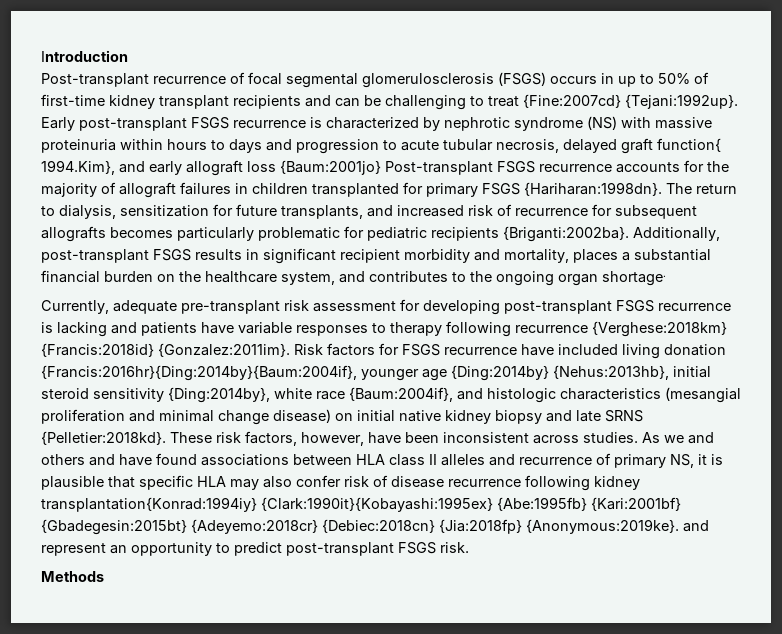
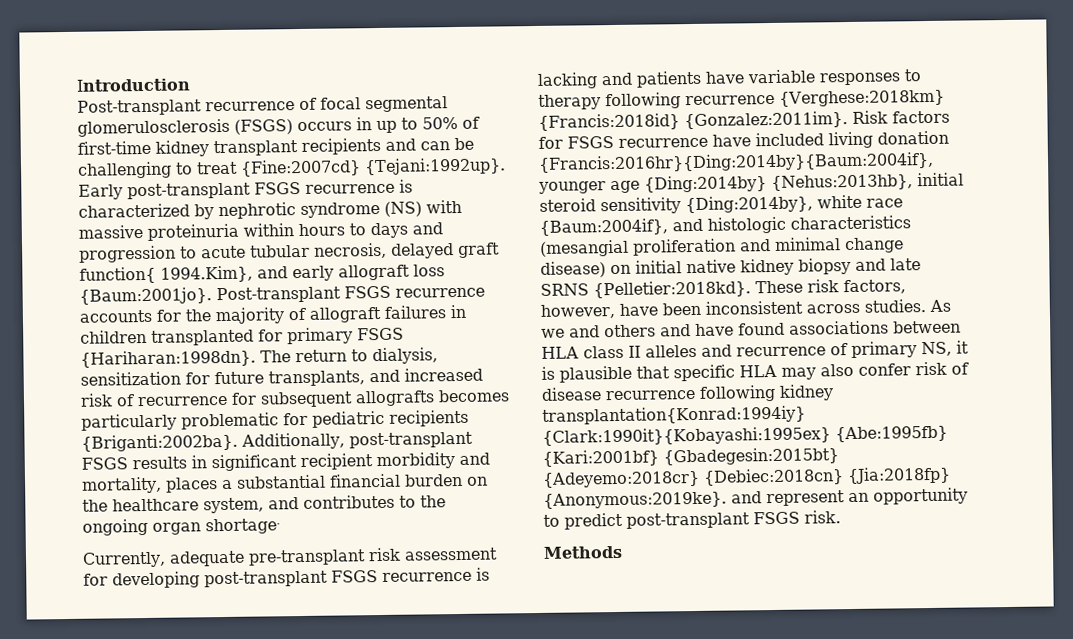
[280,160,381,175] {Baum:2001jo} -> [79,287,212,305] {Baum:2001jo}.

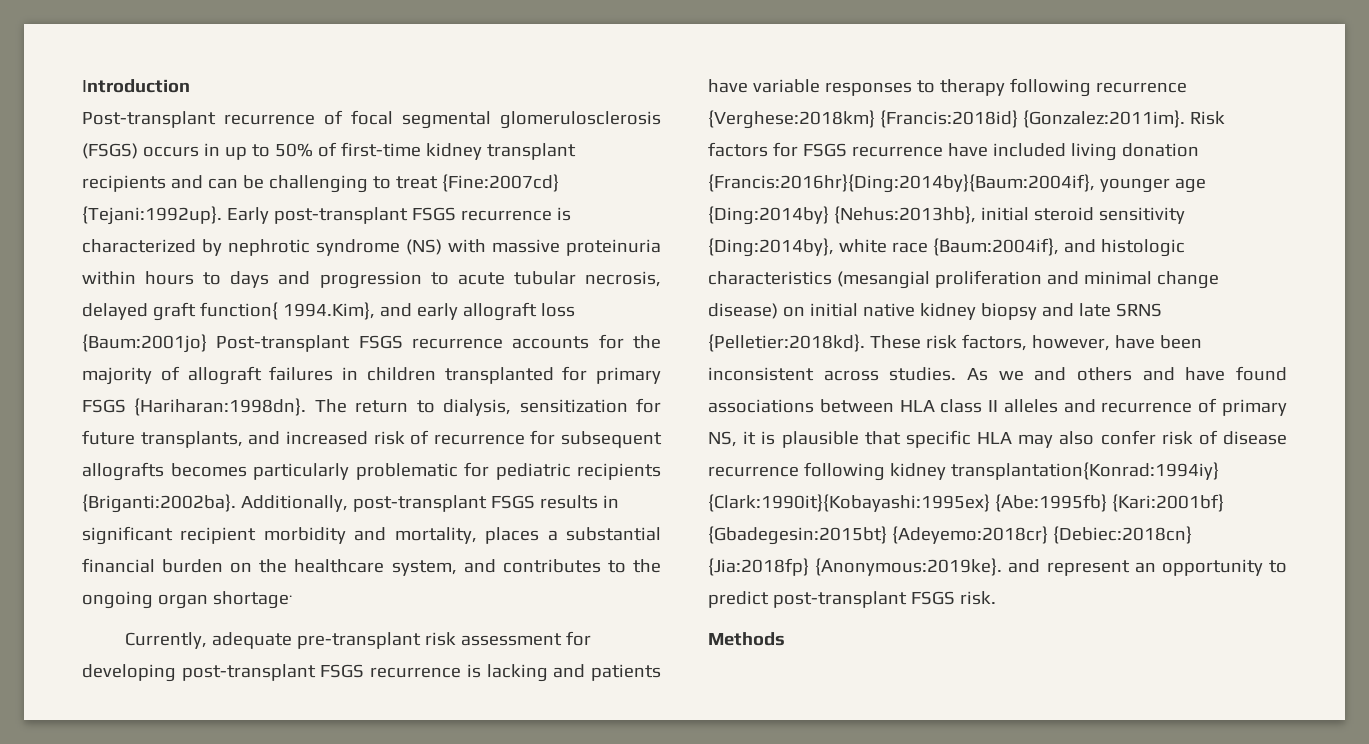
[79,287,212,305] {Baum:2001jo}. -> [82,334,207,353] {Baum:2001jo}

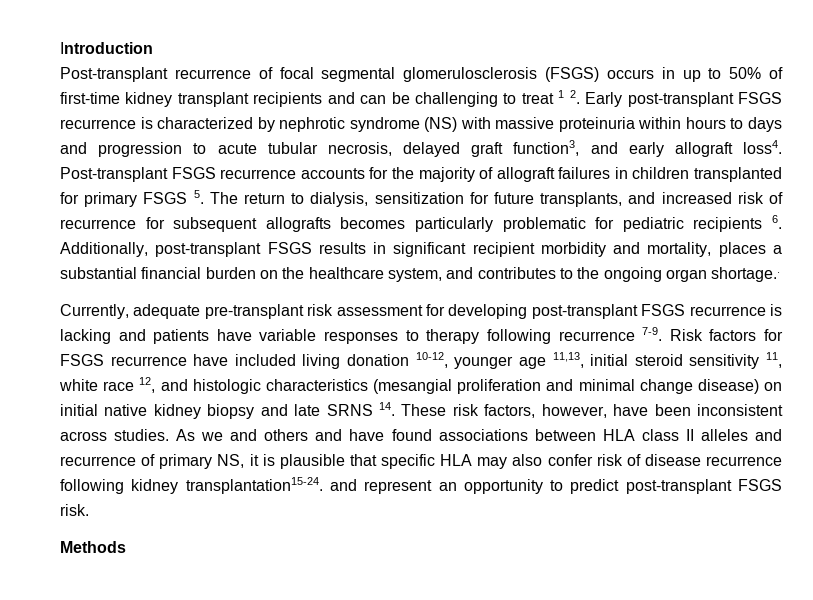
[441,174,559,192] [82,206,222,225] {Fine:2007cd} {Tejani:1992up}. -> [558,90,580,104] 1 2.
[199,302,375,320] function{ 1994.Kim}, -> [513,140,580,156] function3,
[540,303,575,317] [82,334,207,353] loss {Baum:2001jo} -> [742,140,782,154] loss4.
[134,398,307,416] {Hariharan:1998dn}. -> [193,190,204,204] 5.
[82,494,236,513] {Briganti:2002ba}. -> [772,215,783,229] 6.
[212,591,292,609] shortage. -> [711,267,781,282] shortage..
[708,110,1185,129] {Verghese:2018km} {Francis:2018id} {Gonzalez:2011im}. -> [642,327,663,341] 7-9.
[708,174,1095,193] {Francis:2016hr}{Ding:2014by}{Baum:2004if}, -> [415,352,448,368] 10-12,
[708,206,976,225] {Ding:2014by} {Nehus:2013hb}, -> [552,352,584,368] 11,13,
[708,238,834,257] {Ding:2014by}, -> [766,352,783,368] 11,
[932,238,1059,256] {Baum:2004if}, -> [139,377,156,393] 12,
[708,334,865,352] {Pelletier:2018kd}. -> [379,402,395,416] 14.
[950,462,1219,480] [708,494,1224,512] [708,526,1192,545] [708,558,1003,576] transplantation{Konrad:1994iy} {Clark:1990it}{Kobayashi:1995ex} {Abe:1995fb} {Kari:2001bf} {Gbadegesin:2015bt} {Adeyemo:2018cr} {Debiec:2018cn} {Jia:2018fp} {Anonymous:2019ke}. -> [185,477,323,494] transplantation15-24.

